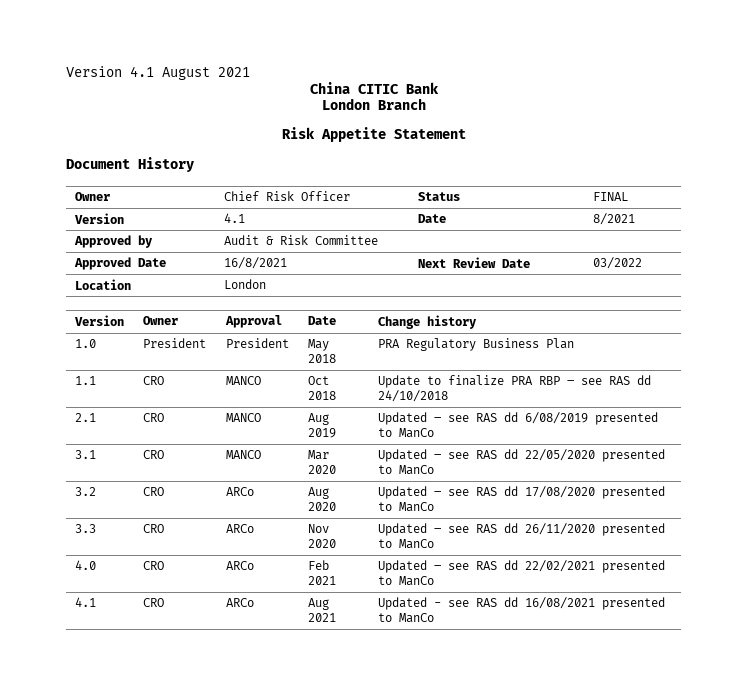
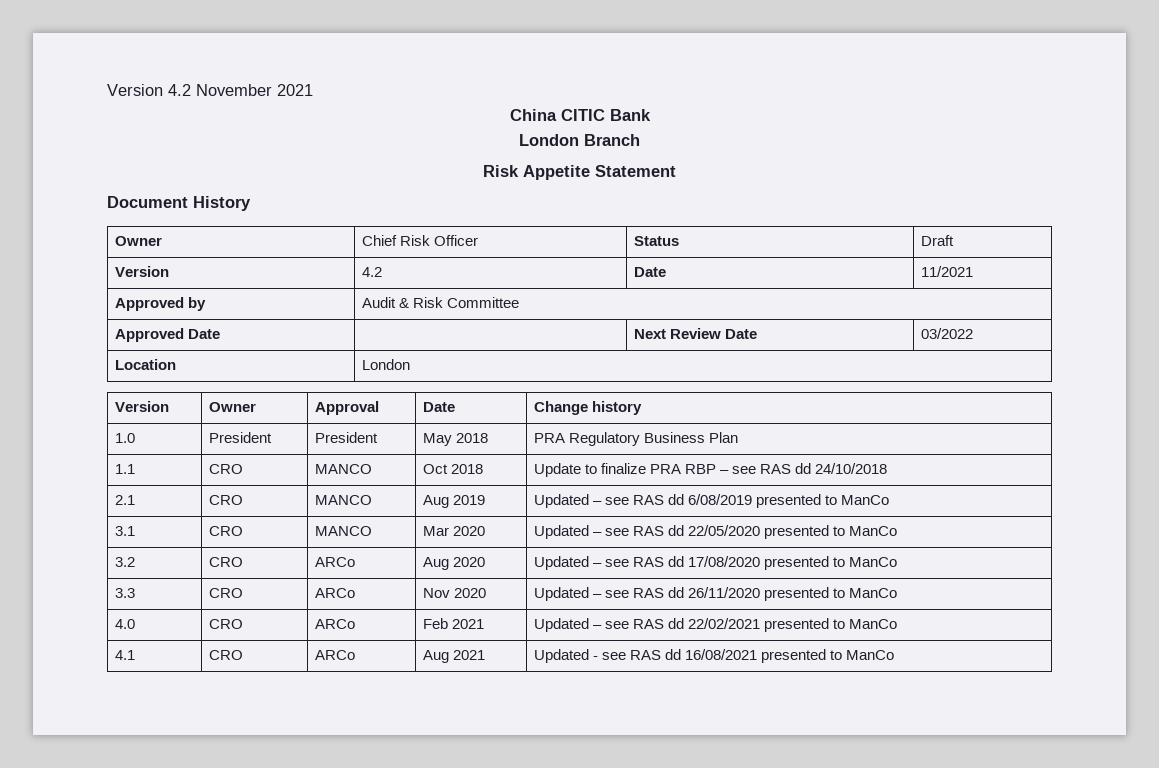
[66,66,210,80] Version 4.1 August -> [107,84,272,96] Version 4.2 November
[593,192,629,201] [75,213,125,224] [224,213,246,223] [418,214,447,223] [593,213,636,225] FINAL // Version | 4.1 | Date | 8/2021 -> [920,235,954,246] [114,266,169,277] [361,267,382,277] [633,267,666,277] [920,266,973,277] Draft // Version | 4.2 | Date | 11/2021
[224,257,288,269] 16/8/2021 -> (220, 334) none

